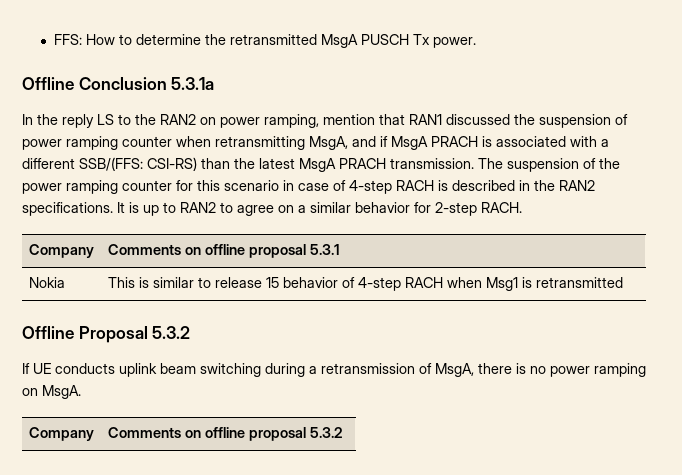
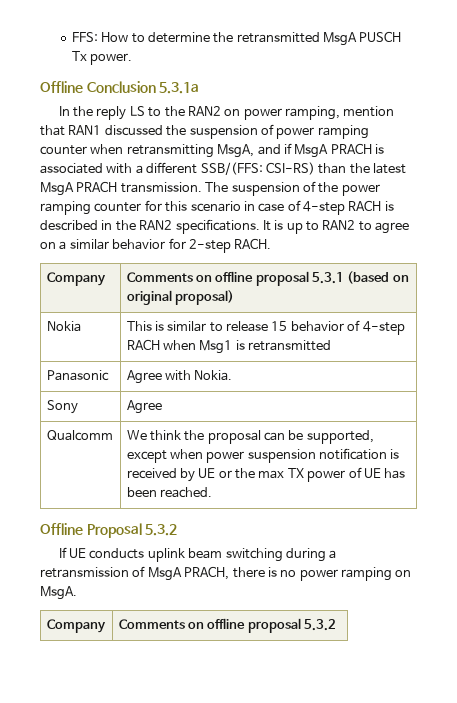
(340, 249) none -> [347,271,409,284] [126,290,234,305] (based on original proposal)
(623, 282) none -> [46,370,109,381] [126,370,233,384] [46,400,78,414] [126,400,162,414] [46,430,113,441] [126,430,374,444] [126,448,400,463] [126,467,406,482] [126,487,212,498] // Panasonic | Agree with Nokia. // Sony | Agree // Qualcomm | We think the proposal can be supported, except when power suspension notification is received by UE or the max TX power of UE has been reached.
[435,363,474,377] MsgA, -> [147,566,230,581] MsgA PRACH,

